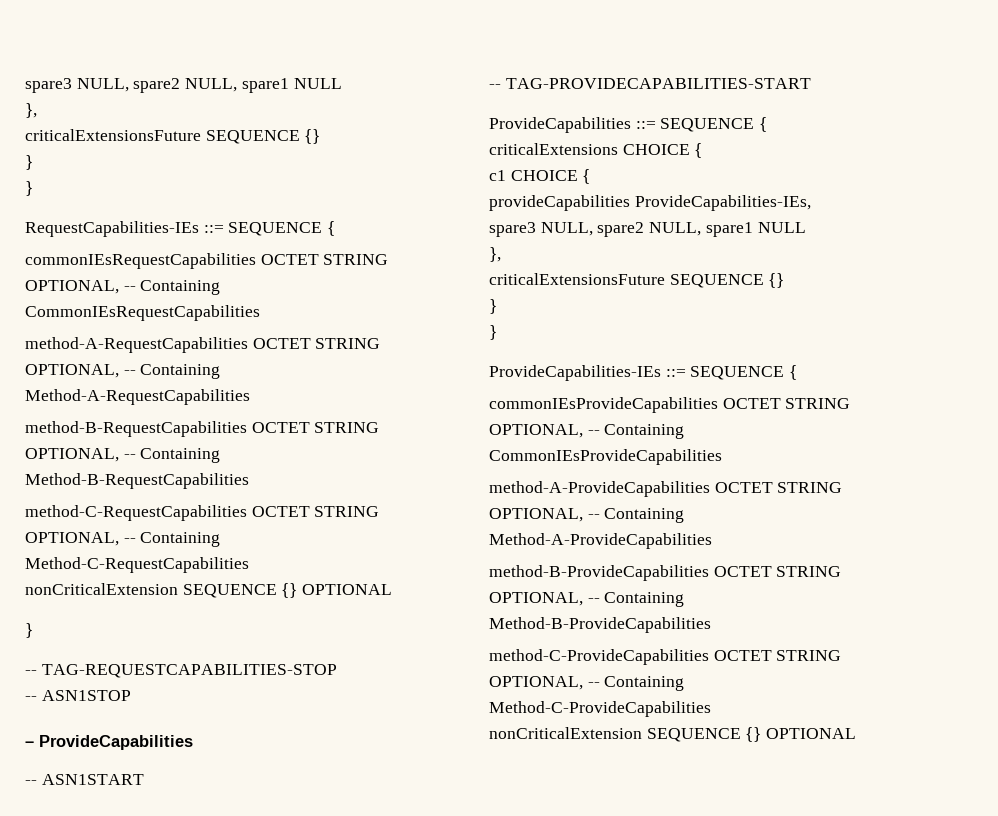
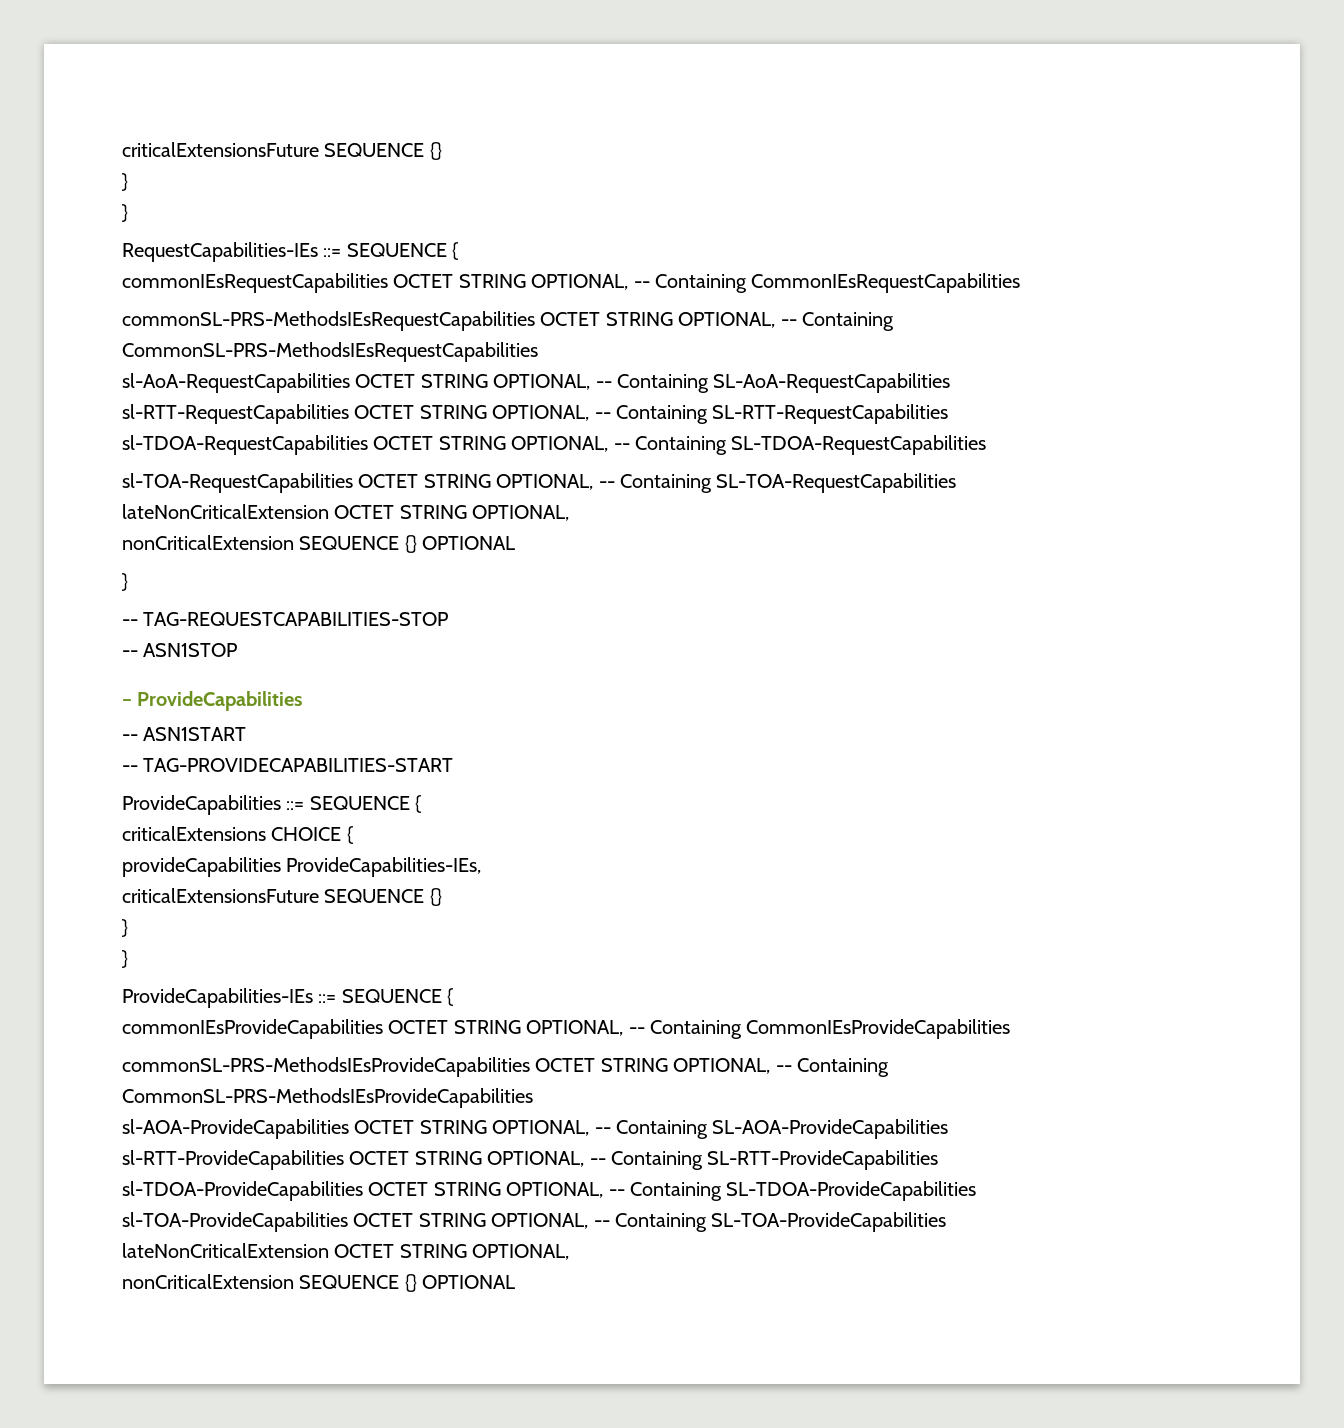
[25,78,342,93] [25,103,37,118] spare3 NULL, spare2 NULL, spare1 NULL // }, // -> (122, 149) none
[25,337,381,353] [25,364,221,379] [25,389,250,405] [25,421,380,437] [25,448,221,463] [25,473,249,489] [25,505,380,521] [25,532,221,547] [25,557,249,573] method-A-RequestCapabilities OCTET STRING OPTIONAL, -- Containing Method-A-RequestCapabilities // method-B-RequestCapabilities OCTET STRING OPTIONAL, -- Containing Method-B-RequestCapabilities // method-C-RequestCapabilities OCTET STRING OPTIONAL, -- Containing Method-C-RequestCapabilities -> [122,311,894,331] [122,342,538,362] [122,373,951,393] [122,404,949,424] [122,435,987,455] [122,473,957,493] [122,504,570,521] commonSL-PRS-MethodsIEsRequestCapabilities OCTET STRING OPTIONAL, -- Containing CommonSL-PRS-MethodsIEsRequestCapabilities // sl-AoA-RequestCapabilities OCTET STRING OPTIONAL, -- Containing SL-AoA-RequestCapabilities // sl-RTT-RequestCapabilities OCTET STRING OPTIONAL, -- Containing SL-RTT-RequestCapabilities // sl-TDOA-RequestCapabilities OCTET STRING OPTIONAL, -- Containing SL-TDOA-RequestCapabilities // sl-TOA-RequestCapabilities OCTET STRING OPTIONAL, -- Containing SL-TOA-RequestCapabilities // lateNonCriticalExtension OCTET STRING OPTIONAL,
[489,169,591,184] // c1 CHOICE { -> (353, 835) none
[489,222,806,237] [489,247,501,262] // spare3 NULL, spare2 NULL, spare1 NULL // }, -> (482, 867) none
[489,481,843,497] [489,508,685,523] [489,533,712,549] [489,565,842,581] [489,592,685,607] [489,617,711,633] [489,649,842,665] [489,676,685,691] [489,701,711,717] method-A-ProvideCapabilities OCTET STRING OPTIONAL, -- Containing Method-A-ProvideCapabilities // method-B-ProvideCapabilities OCTET STRING OPTIONAL, -- Containing Method-B-ProvideCapabilities // method-C-ProvideCapabilities OCTET STRING OPTIONAL, -- Containing Method-C-ProvideCapabilities -> [122,1057,889,1077] [122,1088,533,1108] [122,1119,949,1139] [122,1150,939,1170] [122,1181,977,1201] [122,1212,947,1232] [122,1243,570,1260] commonSL-PRS-MethodsIEsProvideCapabilities OCTET STRING OPTIONAL, -- Containing CommonSL-PRS-MethodsIEsProvideCapabilities // sl-AOA-ProvideCapabilities OCTET STRING OPTIONAL, -- Containing SL-AOA-ProvideCapabilities // sl-RTT-ProvideCapabilities OCTET STRING OPTIONAL, -- Containing SL-RTT-ProvideCapabilities // sl-TDOA-ProvideCapabilities OCTET STRING OPTIONAL, -- Containing SL-TDOA-ProvideCapabilities // sl-TOA-ProvideCapabilities OCTET STRING OPTIONAL, -- Containing SL-TOA-ProvideCapabilities // lateNonCriticalExtension OCTET STRING OPTIONAL,

